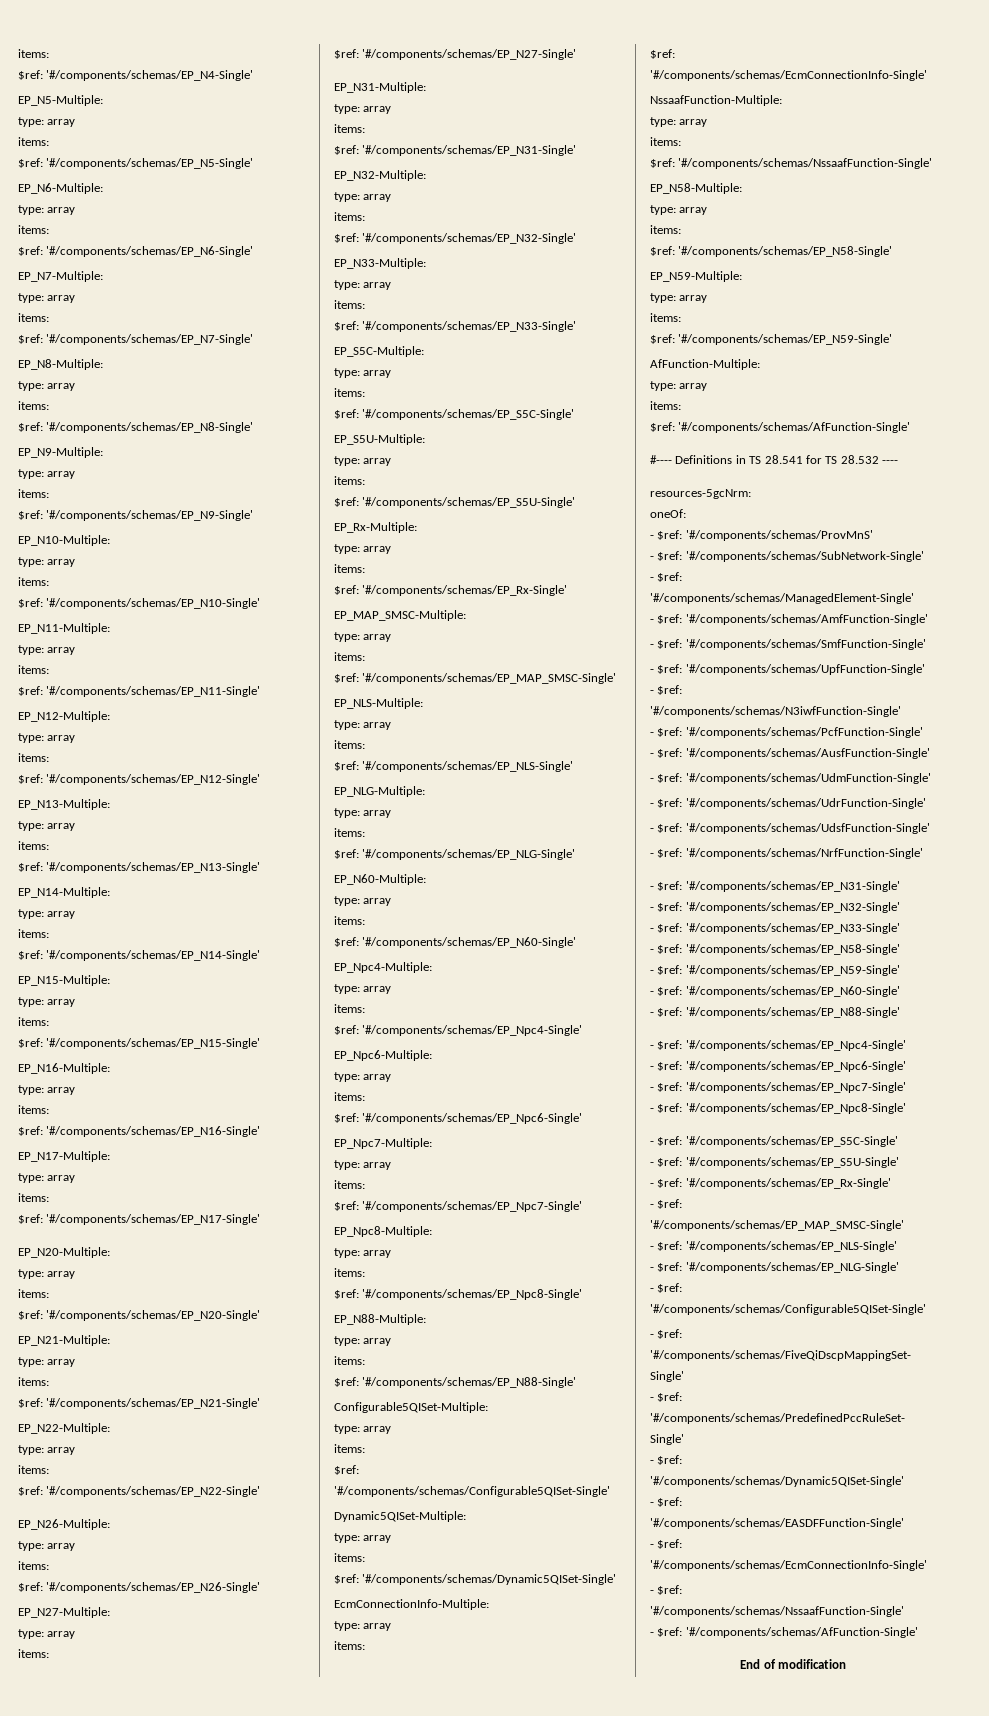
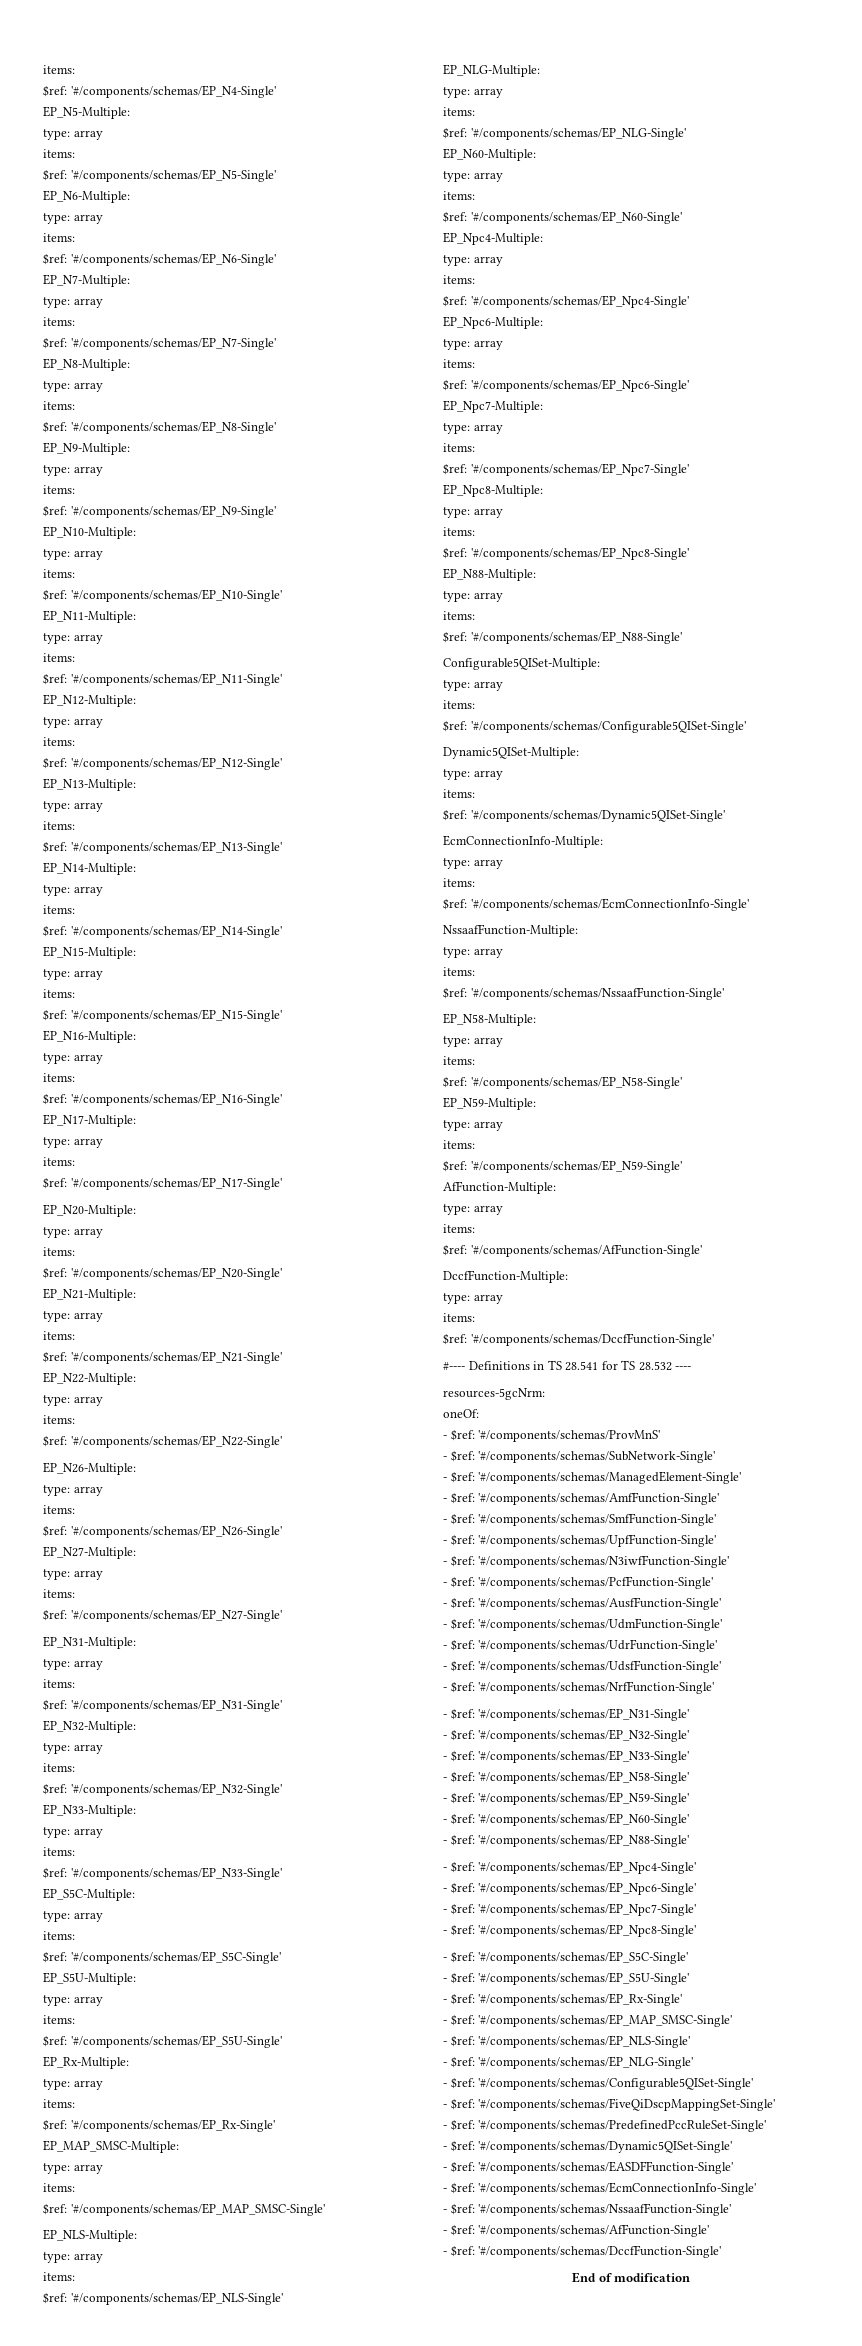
(911, 427) none -> [443,1270,568,1283] [443,1293,503,1304] [443,1313,475,1322] [443,1333,714,1346] // DccfFunction-Multiple: // type: array // items: // $ref: '#/components/schemas/DccfFunction-Single'
(918, 1632) none -> [443,2245,722,2258] // - $ref: '#/components/schemas/DccfFunction-Single'

